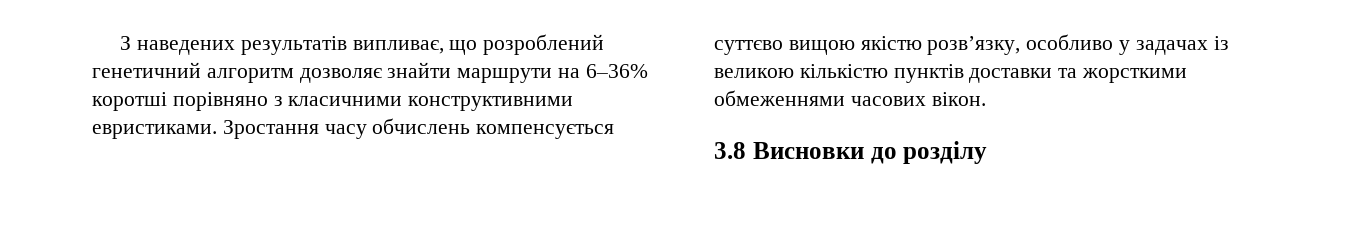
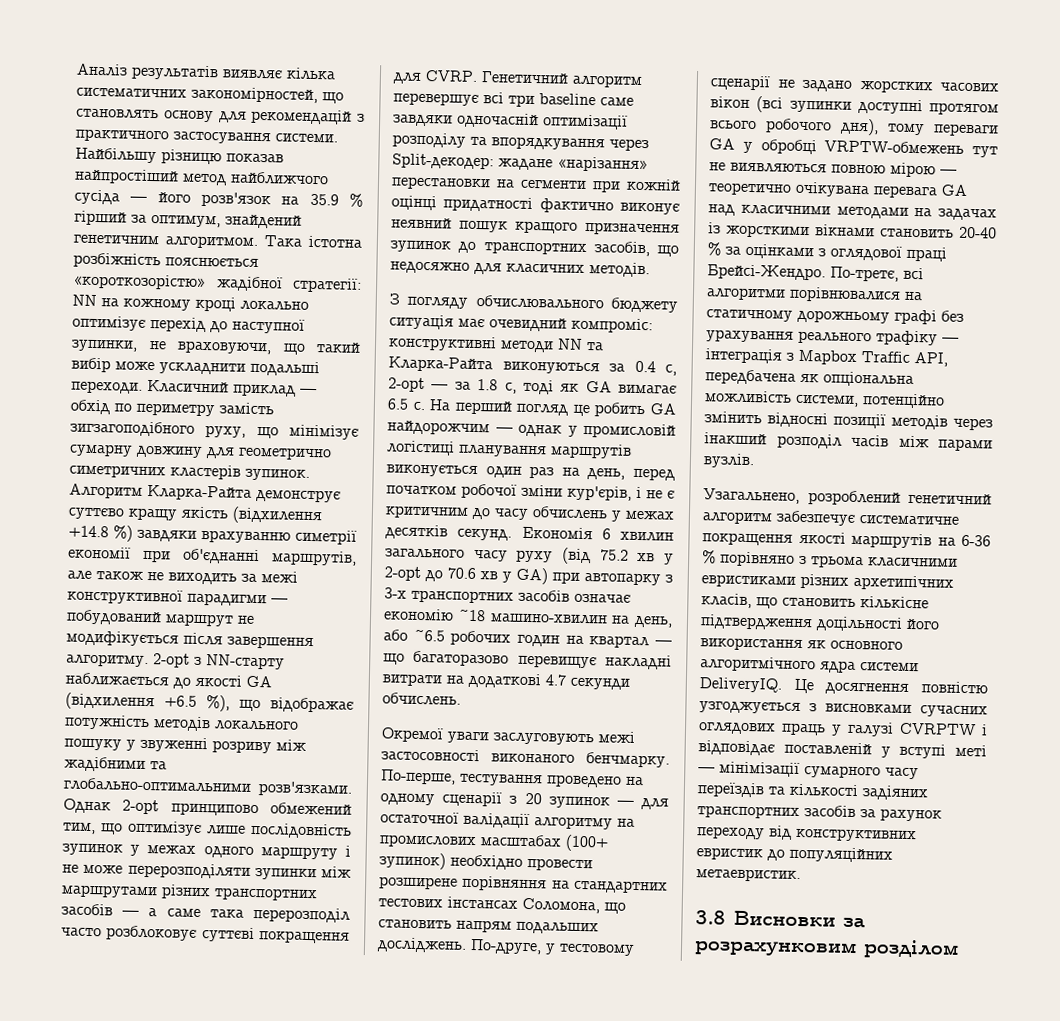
[120,34,605,55] [92,62,648,83] [92,92,574,111] [92,118,615,139] [714,34,1229,55] [714,64,1188,83] [714,90,986,106] З наведених результатів випливає, що розроблений генетичний алгоритм дозволяє знайти маршрути на 6–36% коротші порівняно з класичними конструктивними евристиками. Зростання часу обчислень компенсується суттєво вищою якістю розв’язку, особливо у задачах із великою кількістю пунктів доставки та жорсткими обмеженнями часових вікон. -> [76,63,336,81] [76,86,344,104] [76,108,365,125] [75,128,338,145] [75,147,284,165] [74,168,329,186] [74,189,363,208] [74,210,302,229] [73,234,362,249] [73,252,259,269] [73,273,362,293] [72,294,309,312] [72,315,305,334] [71,339,361,355] [71,357,320,377] [71,379,317,397] [70,399,274,417] [70,420,359,440] [69,443,332,461] [69,464,310,481] [69,483,341,503] [68,506,323,525] [68,525,357,545] [68,546,357,566] [67,570,298,585] [67,588,288,607] [66,609,255,627] [66,630,314,650] [66,653,285,670] [65,672,272,689] [65,692,354,713] [64,714,299,732] [64,736,306,754] [64,756,167,772] [63,777,352,797] [63,798,352,817] [63,820,352,839] [62,843,351,860] [62,862,351,881] [61,884,318,902] [61,903,351,923] [61,925,350,944] [393,70,642,88] [393,92,634,108] [393,112,628,130] [392,132,649,152] [392,153,649,173] [391,176,681,193] [391,195,680,215] [391,217,680,236] [390,240,679,257] [390,261,650,278] [389,293,678,313] [389,314,653,334] [388,335,604,353] [388,356,677,376] [388,377,677,395] [387,398,676,418] [387,420,676,439] [387,440,632,459] [386,464,675,481] [386,483,675,501] [385,505,675,522] [385,524,674,542] [385,547,674,565] [384,566,673,586] [384,587,631,604] [383,608,673,628] [383,628,672,649] [383,650,672,670] [382,672,630,690] [382,692,461,706] [381,727,635,746] [381,748,670,768] [380,769,644,788] [380,791,669,810] [380,811,635,830] [379,834,609,852] [379,852,593,872] [379,875,668,894] [378,896,626,914] [378,919,599,935] [377,937,635,956] [710,75,999,94] [710,96,999,116] [710,118,999,137] [709,138,998,158] [709,162,957,178] [708,181,968,199] [708,204,997,221] [708,222,997,239] [707,242,947,262] [707,264,924,282] [706,286,923,303] [706,309,964,325] [706,329,959,346] [705,348,948,367] [705,369,914,388] [705,390,945,409] [704,411,993,431] [704,432,993,452] [703,453,755,469] [703,488,992,506] [702,510,959,526] [702,531,991,549] [702,550,958,569] [701,573,954,591] [701,593,929,610] [700,614,940,632] [700,637,903,652] [700,656,919,673] [699,677,988,695] [699,701,988,718] [698,721,988,737] [698,740,987,759] [698,761,919,780] [697,782,929,801] [697,805,942,822] [697,825,917,843] [696,846,893,863] [696,868,801,883] Аналіз результатів виявляє кілька систематичних закономірностей, що становлять основу для рекомендацій з практичного застосування системи. Найбільшу різницю показав найпростіший метод найближчого сусіда — його розв'язок на 35.9 % гірший за оптимум, знайдений генетичним алгоритмом. Така істотна розбіжність пояснюється «короткозорістю» жадібної стратегії: NN на кожному кроці локально оптимізує перехід до наступної зупинки, не враховуючи, що такий вибір може ускладнити подальші переходи. Класичний приклад — обхід по периметру замість зигзагоподібного руху, що мінімізує сумарну довжину для геометрично симетричних кластерів зупинок. Алгоритм Кларка-Райта демонструє суттєво кращу якість (відхилення +14.8 %) завдяки врахуванню симетрії економії при об'єднанні маршрутів, але також не виходить за межі конструктивної парадигми — побудований маршрут не модифікується після завершення алгоритму. 2-opt з NN-старту наближається до якості GA (відхилення +6.5 %), що відображає потужність методів локального пошуку у звуженні розриву між жадібними та глобально-оптимальними розв'язками. Однак 2-opt принципово обмежений тим, що оптимізує лише послідовність зупинок у межах одного маршруту і не може перерозподіляти зупинки між маршрутами різних транспортних засобів — а саме така перерозподіл часто розблоковує суттєві покращення для CVRP. Генетичний алгоритм перевершує всі три baseline саме завдяки одночасній оптимізації розподілу та впорядкування через Split-декодер: жадане «нарізання» перестановки на сегменти при кожній оцінці придатності фактично виконує неявний пошук кращого призначення зупинок до транспортних засобів, що недосяжно для класичних методів. // З погляду обчислювального бюджету ситуація має очевидний компроміс: конструктивні методи NN та Кларка-Райта виконуються за 0.4 с, 2-opt — за 1.8 с, тоді як GA вимагає 6.5 с. На перший погляд це робить GA найдорожчим — однак у промисловій логістиці планування маршрутів виконується один раз на день, перед початком робочої зміни кур'єрів, і не є критичним до часу обчислень у межах десятків секунд. Економія 6 хвилин загального часу руху (від 75.2 хв у 2-opt до 70.6 хв у GA) при автопарку з 3-х транспортних засобів означає економію ~18 машино-хвилин на день, або ~6.5 робочих годин на квартал — що багаторазово перевищує накладні витрати на додаткові 4.7 секунди обчислень. // Окремої уваги заслуговують межі застосовності виконаного бенчмарку. По-перше, тестування проведено на одному сценарії з 20 зупинок — для остаточної валідації алгоритму на промислових масштабах (100+ зупинок) необхідно провести розширене порівняння на стандартних тестових інстансах Соломона, що становить напрям подальших досліджень. По-друге, у тестовому сценарії не задано жорстких часових вікон (всі зупинки доступні протягом всього робочого дня), тому переваги GA у обробці VRPTW-обмежень тут не виявляються повною мірою — теоретично очікувана перевага GA над класичними методами на задачах із жорсткими вікнами становить 20-40 % за оцінками з оглядової праці Брейсі-Жендро. По-третє, всі алгоритми порівнювалися на статичному дорожньому графі без урахування реального трафіку — інтеграція з Mapbox Traffic API, передбачена як опціональна можливість системи, потенційно змінить відносні позиції методів через інакший розподіл часів між парами вузлів. // Узагальнено, розроблений генетичний алгоритм забезпечує систематичне покращення якості маршрутів на 6-36 % порівняно з трьома класичними евристиками різних архетипічних класів, що становить кількісне підтвердження доцільності його використання як основного алгоритмічного ядра системи DeliveryIQ. Це досягнення повністю узгоджується з висновками сучасних оглядових праць у галузі CVRPTW і відповідає поставленій у вступі меті — мінімізації сумарного часу переїздів та кількості задіяних транспортних засобів за рахунок переходу від конструктивних евристик до популяційних метаевристик.
[870,141,988,164] до розділу -> [843,917,866,928] [694,939,959,959] за розрахунковим розділом

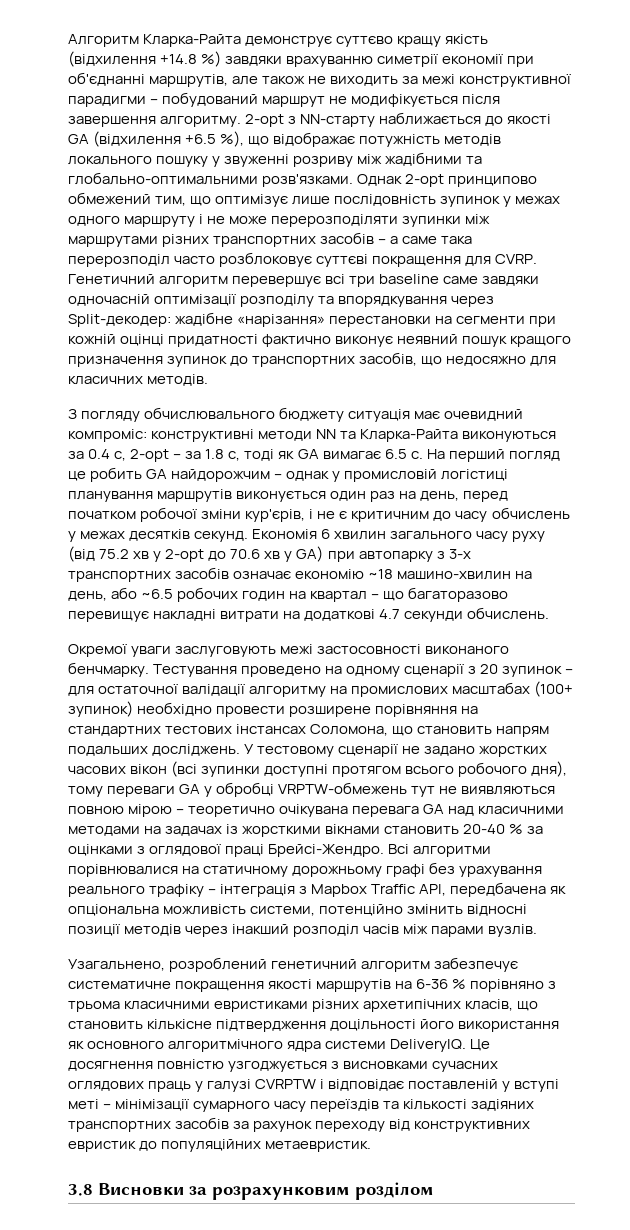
[76,63,336,81] [76,86,344,104] [76,108,365,125] [75,128,338,145] [75,147,284,165] [74,168,329,186] [74,189,363,208] [74,210,302,229] [73,234,362,249] [73,252,259,269] [73,273,362,293] [72,294,309,312] [72,315,305,334] [71,339,361,355] [71,357,320,377] [71,379,317,397] [70,399,274,417] [70,420,359,440] [69,443,332,461] [69,464,310,481] Аналіз результатів виявляє кілька систематичних закономірностей, що становлять основу для рекомендацій з практичного застосування системи. Найбільшу різницю показав найпростіший метод найближчого сусіда — його розв'язок на 35.9 % гірший за оптимум, знайдений генетичним алгоритмом. Така істотна розбіжність пояснюється «короткозорістю» жадібної стратегії: NN на кожному кроці локально оптимізує перехід до наступної зупинки, не враховуючи, що такий вибір може ускладнити подальші переходи. Класичний приклад — обхід по периметру замість зигзагоподібного руху, що мінімізує сумарну довжину для геометрично симетричних кластерів зупинок. -> (68, 40) none
[271,598,288,604] — -> [150,99,159,104] –
[122,910,140,916] — -> [378,239,387,244] –
[498,158,553,171] жадане -> [175,312,234,326] жадібне
[431,384,449,390] — -> [173,454,182,459] –
[495,427,513,433] — -> [274,474,283,479] –
[655,640,672,646] — -> [371,594,380,599] –
[380,769,543,787] По-перше, тестування -> [153,664,238,677] Тестування
[616,800,634,806] — -> [565,669,574,674] –
[470,938,556,955] По-друге, у -> [244,744,255,754] У
[940,169,957,175] — -> [176,809,185,814] –
[830,266,924,282] По-третє, всі -> [388,844,410,854] Всі
[942,337,959,343] — -> [208,889,217,894] –
[698,767,715,773] — -> [103,1104,112,1109] –

